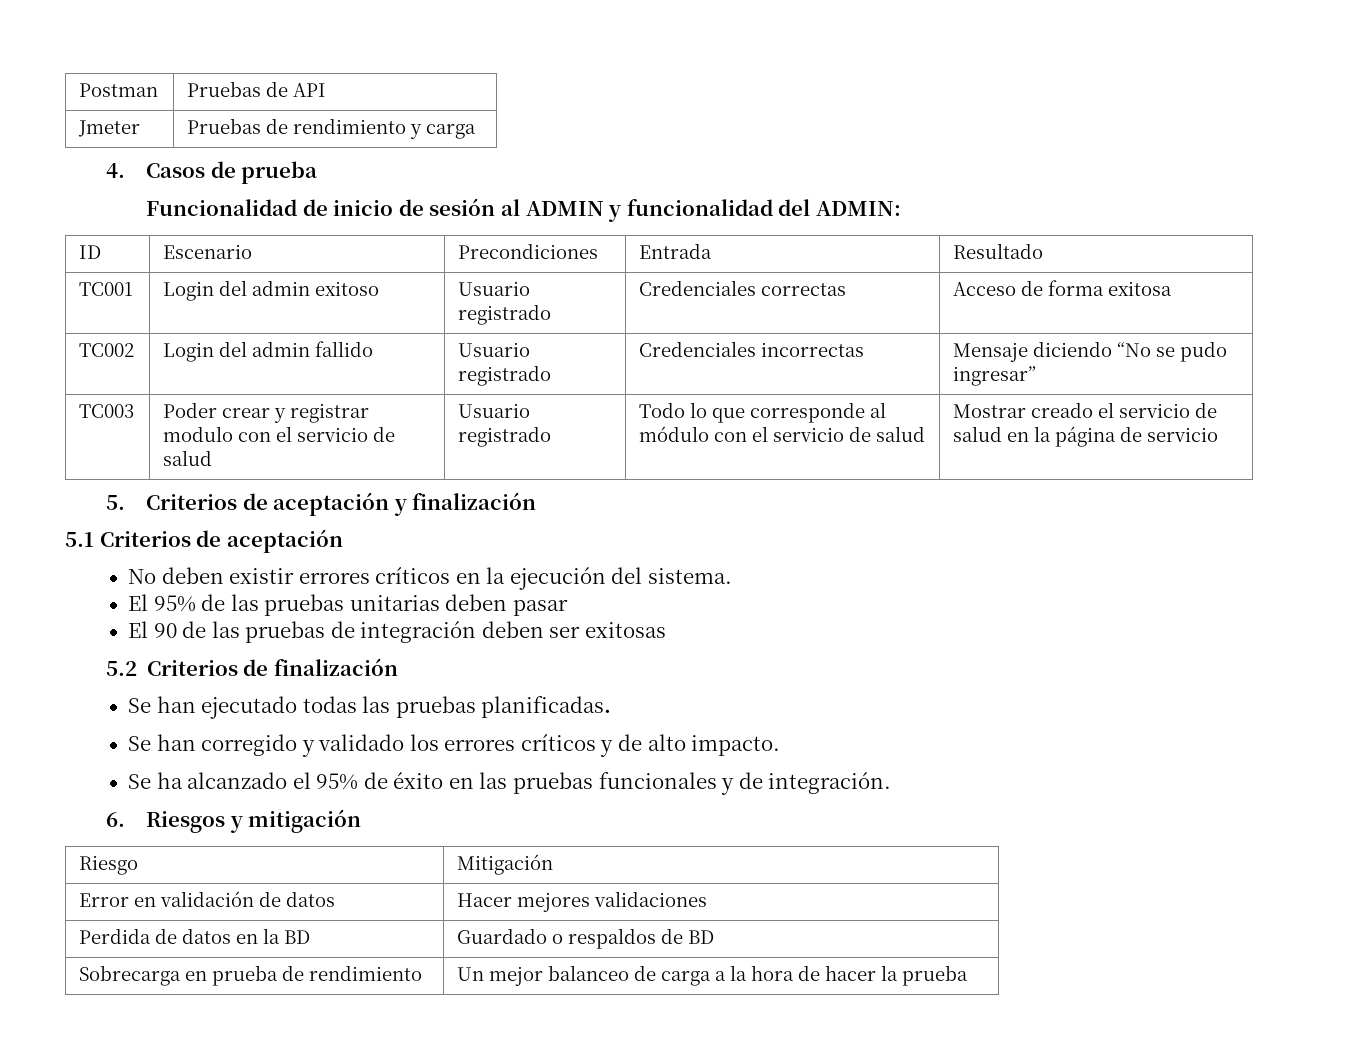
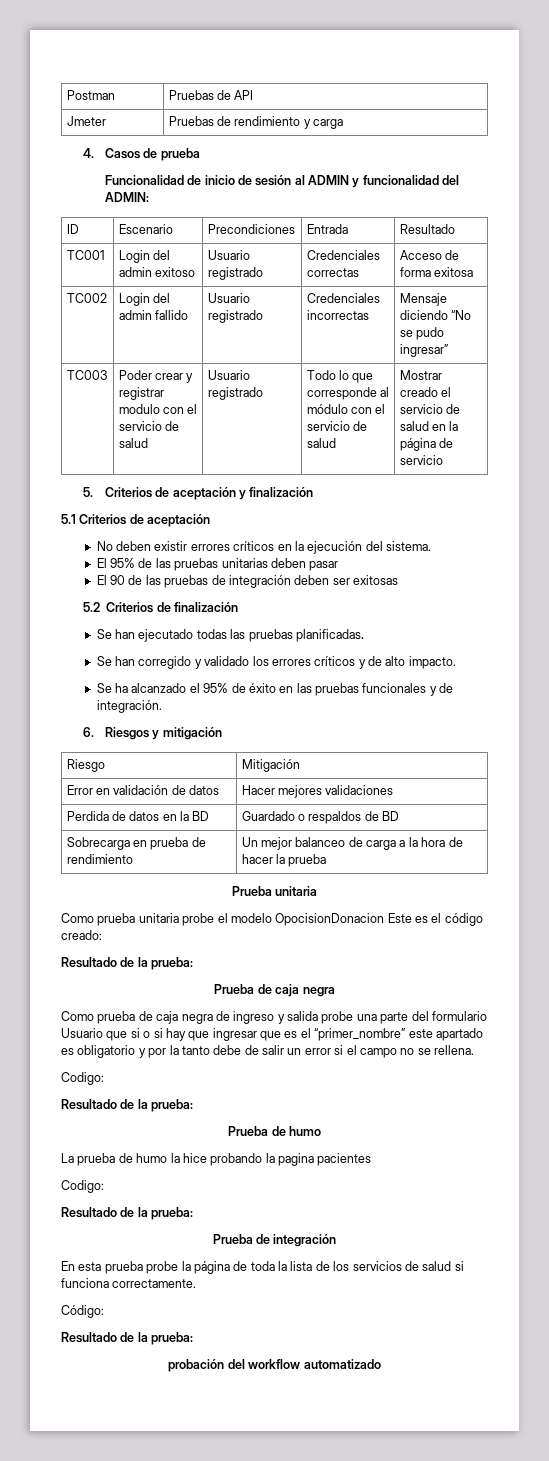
(969, 975) none -> [231,886,318,896] [61,913,483,926] [61,930,102,940] [61,957,194,970] [214,984,335,997] [61,1011,487,1024] [61,1028,483,1041] [61,1045,474,1058] [61,1072,104,1085] [61,1099,194,1112] [228,1126,321,1136] [61,1153,372,1166] [61,1180,104,1193] [61,1207,194,1220] [212,1234,337,1247] [61,1261,464,1274] [61,1278,197,1288] [61,1305,104,1318] [61,1332,194,1345] [168,1359,381,1372] // Prueba unitaria // Como prueba unitaria probe el modelo OpocisionDonacion Este es el código creado: // Resultado de la prueba: // Prueba de caja negra // Como prueba de caja negra de ingreso y salida probe una parte del formulario Usuario que si o si hay que ingresar que es el “primer_nombre” este apartado es obligatorio y por la tanto debe de salir un error si el campo no se rellena. // Codigo: // Resultado de la prueba: // Prueba de humo // La prueba de humo la hice probando la pagina pacientes // Codigo: // Resultado de la prueba: // Prueba de integración // En esta prueba probe la página de toda la lista de los servicios de salud si funciona correctamente. // Código: // Resultado de la prueba: // probación del workflow automatizado

